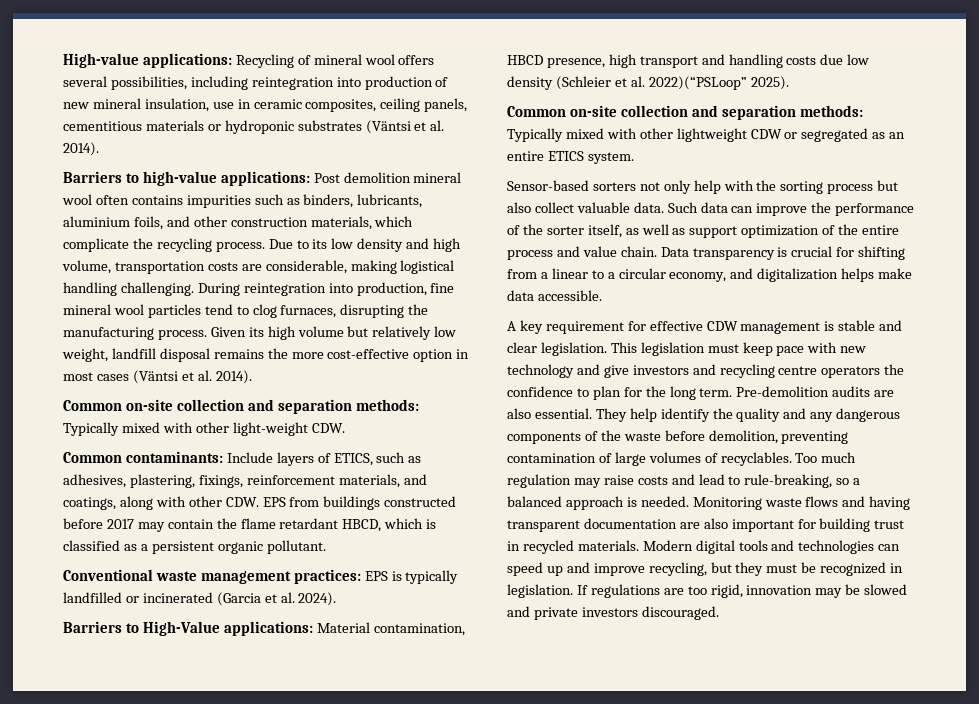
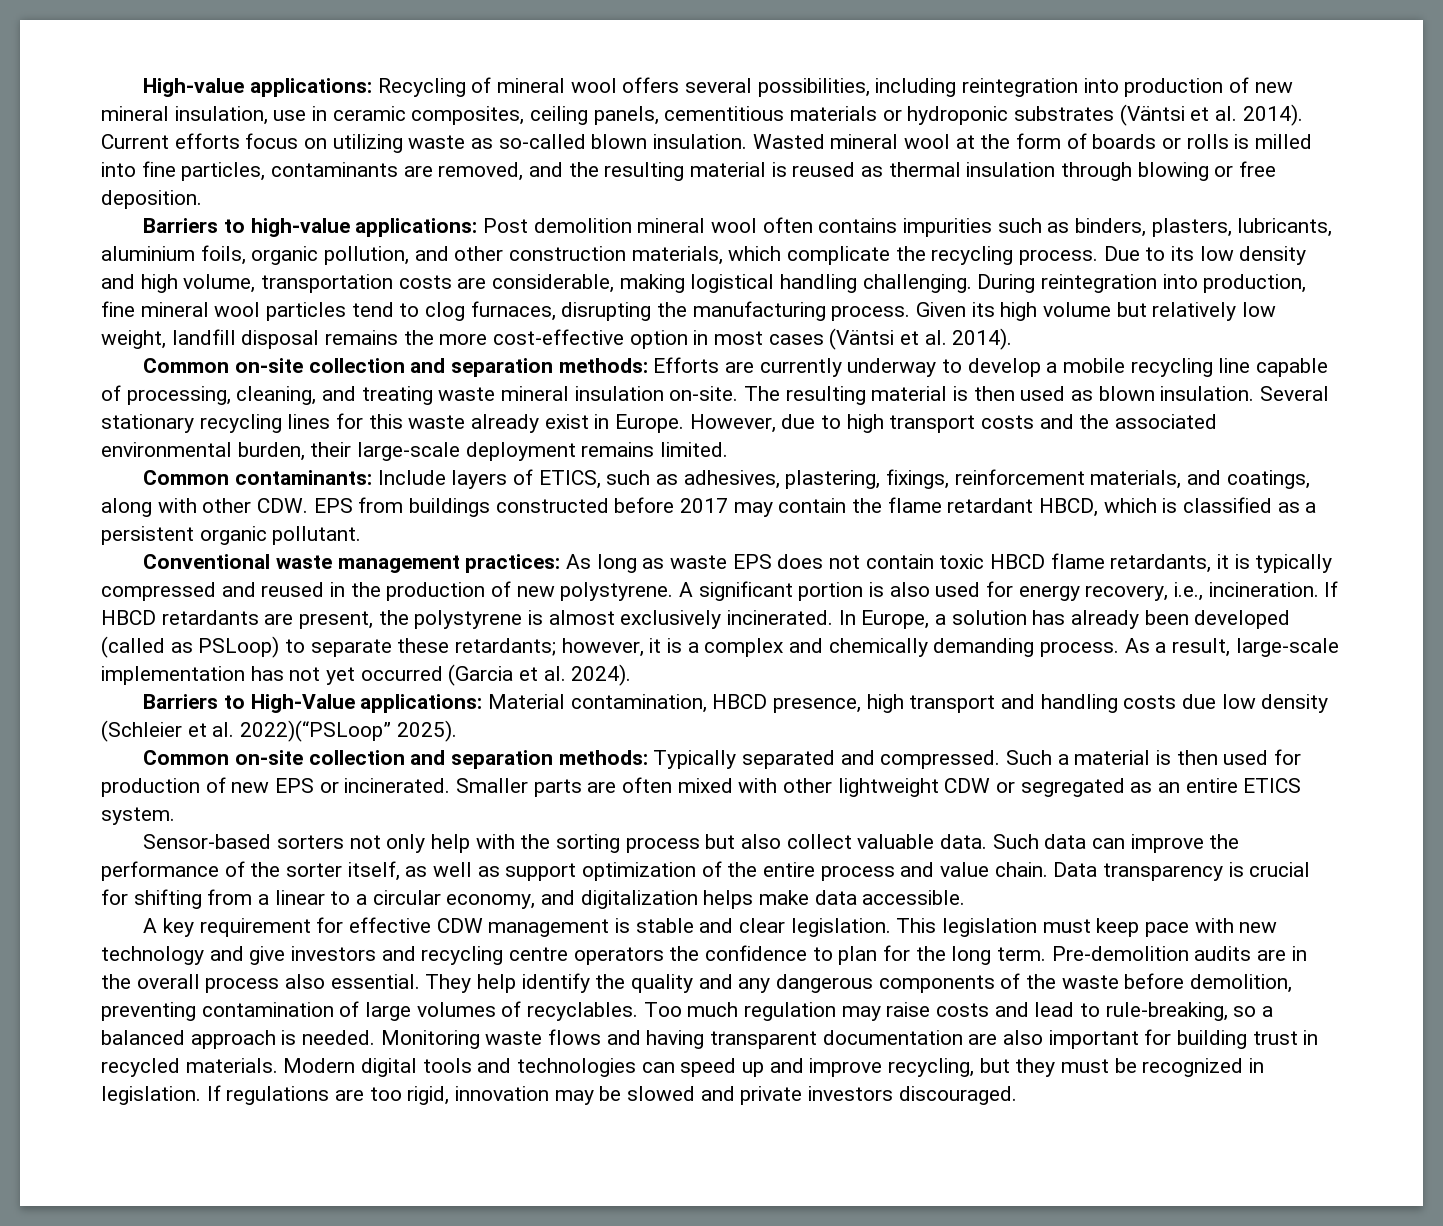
(99, 149) none -> [101,133,1313,153] [101,161,1277,181] [101,190,202,209] Current efforts focus on utilizing waste as so-called blown insulation. Wasted mineral wool at the form of boards or rolls is milled into fine particles, contaminants are removed, and the resulting material is reused as thermal insulation through blowing or free deposition.
(354, 201) none -> [1151,218,1232,237] plasters,
(163, 223) none -> [251,246,410,265] organic pollution,
[63,422,345,436] Typically mixed with other light-weight CDW. -> [653,357,1329,377] [101,385,1330,405] [101,413,1218,433] [101,442,729,461] Efforts are currently underway to develop a mobile recycling line capable of processing, cleaning, and treating waste mineral insulation on-site. The resulting material is then used as blown insulation. Several stationary recycling lines for this waste already exist in Europe. However, due to high transport costs and the associated environmental burden, their large-scale deployment remains limited.
[364,570,459,584] [63,592,213,603] EPS is typically landfilled or incinerated -> [565,553,1333,573] [101,581,1339,601] [101,610,1291,629] [101,636,1339,658] [101,666,443,685] As long as waste EPS does not contain toxic HBCD flame retardants, it is typically compressed and reused in the production of new polystyrene. A significant portion is also used for energy recovery, i.e., incineration. If HBCD retardants are present, the polystyrene is almost exclusively incinerated. In Europe, a solution has already been developed (called as PSLoop) to separate these retardants; however, it is a complex and chemically demanding process. As a result, large-scale implementation has not yet occurred
(563, 135) none -> [741,749,1302,769] [101,777,673,797] separated and compressed. Such a material is then used for production of new EPS or incinerated. Smaller parts are often
(895, 393) none -> [1291,946,1307,961] [101,974,280,993] in the overall process

